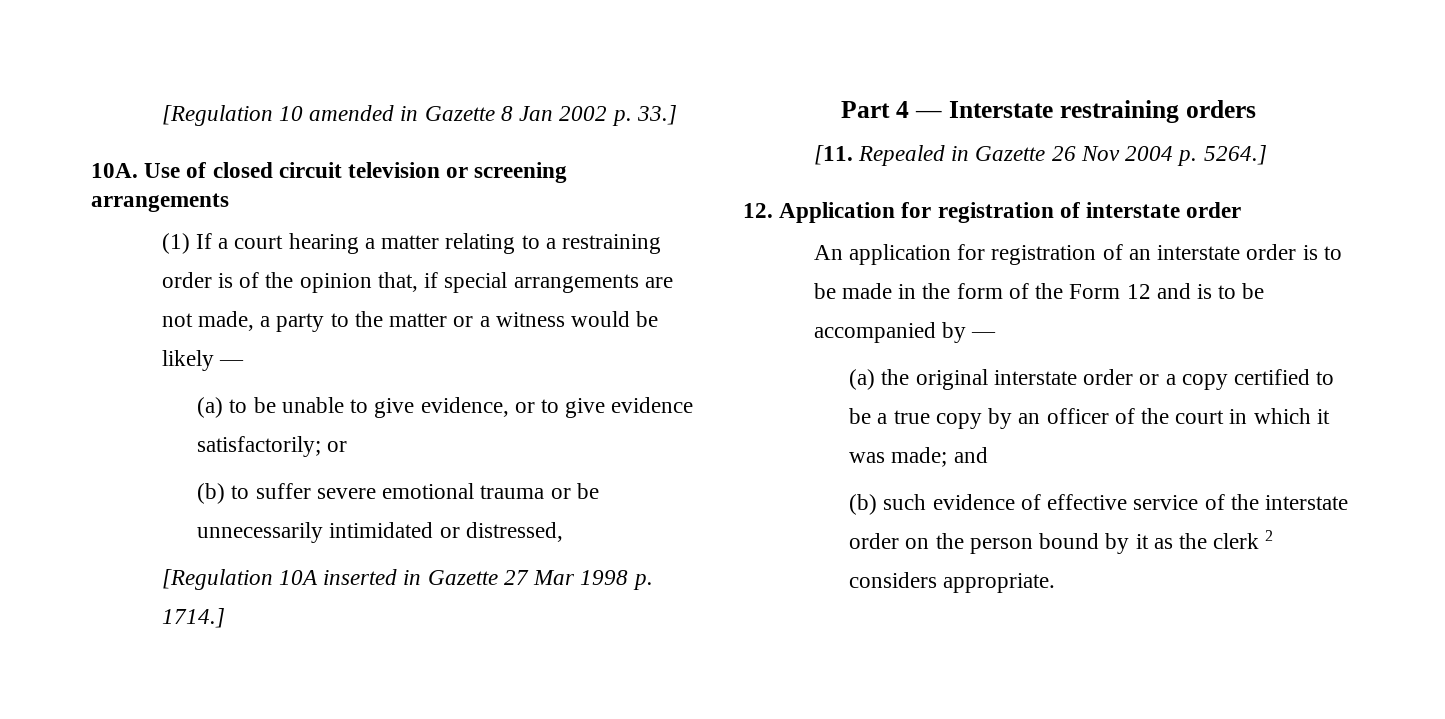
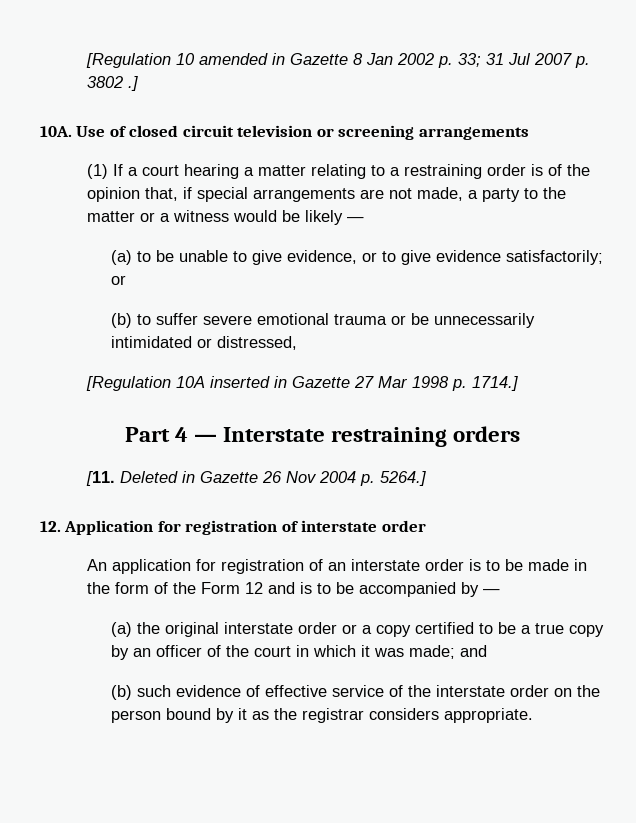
[636,105,677,125] 33.] -> [458,53,591,68] [87,76,139,91] 33; 31 Jul 2007 p. 3802 .]
[858,145,946,166] Repealed -> [120,471,179,483] Deleted
[1213,530,1274,549] clerk 2 -> [301,708,364,723] registrar

